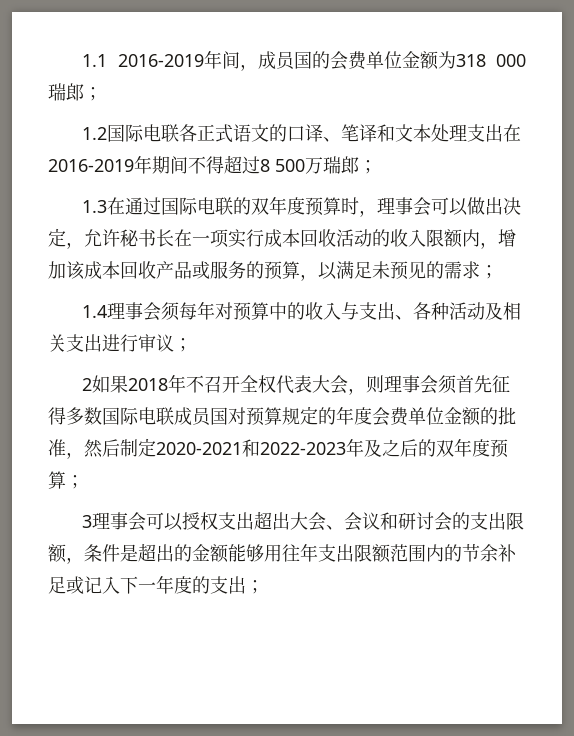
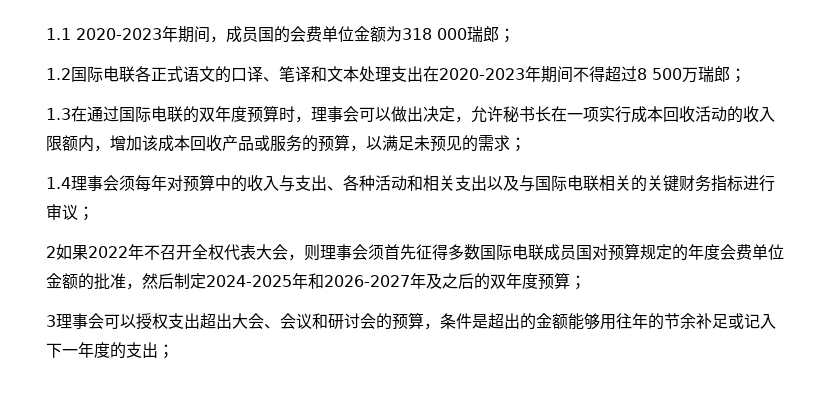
[117,50,222,69] 2016-2019年 -> [76,26,194,43] 2020-2023年期
[48,159,134,172] 2016-2019 -> [439,68,525,80] 2020-2023
[485,302,504,320] 及 -> [407,175,423,191] 和
(102, 343) none -> [487,175,743,192] 以及与国际电联相关的关键财务指标
[128,378,169,391] 2018 -> [88,246,128,258] 2022
[156,439,346,457] 2020-2021和2022-2023 -> [206,273,410,289] 2024-2025年和2026-2027
[470,512,525,530] [48,544,67,563] 支出限额 -> [392,312,424,330] 预算
[318,544,444,563] 支出限额范围内 -> (648, 321) none

